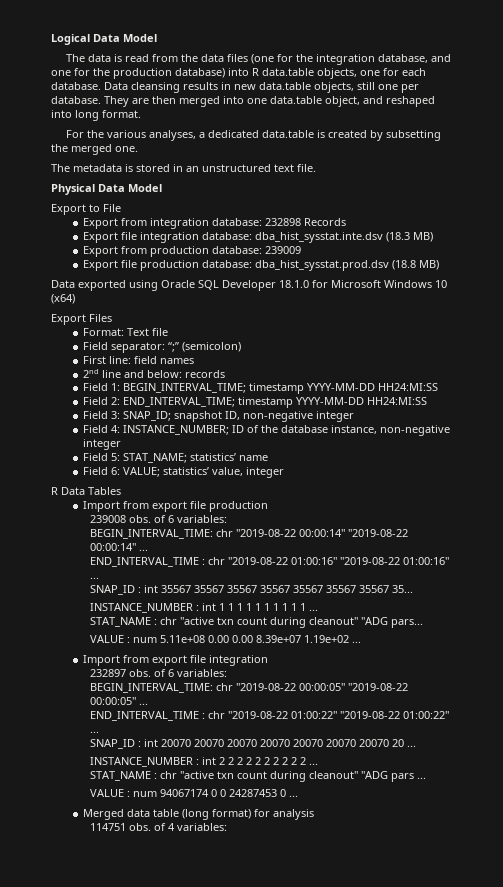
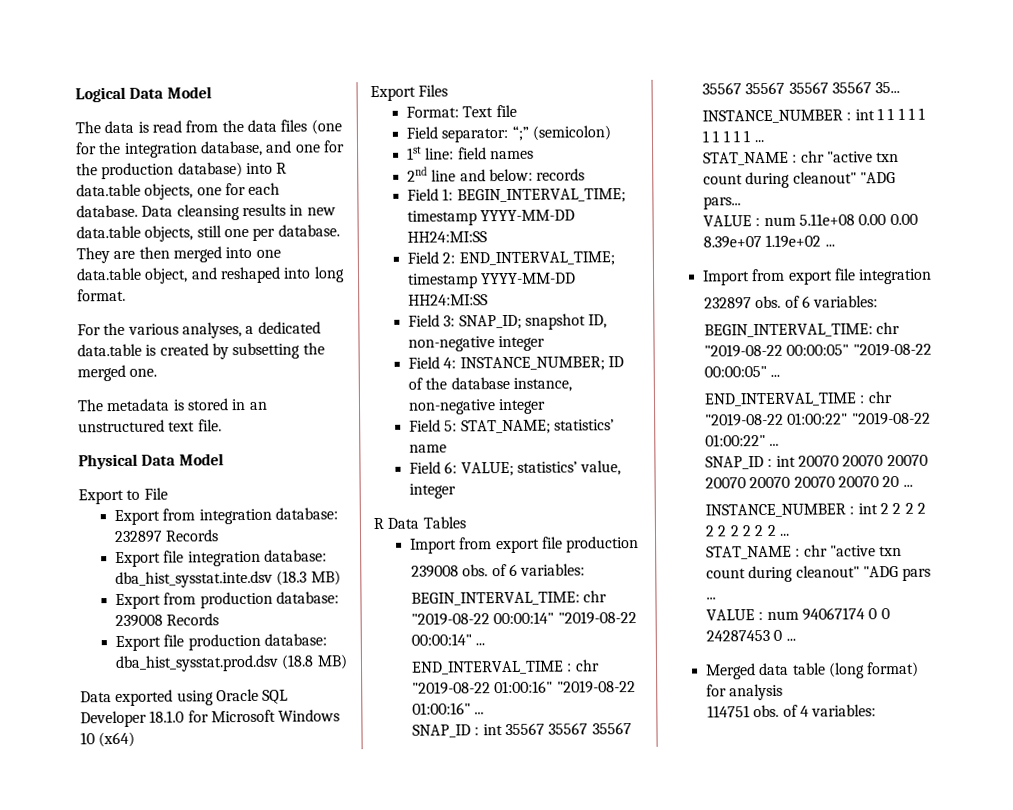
[264,218,301,226] 232898 -> [114,530,164,544] 232897
[264,246,301,254] 239009 -> [115,613,220,628] 239008 Records
[82,356,106,364] First -> [407,146,423,160] 1st

